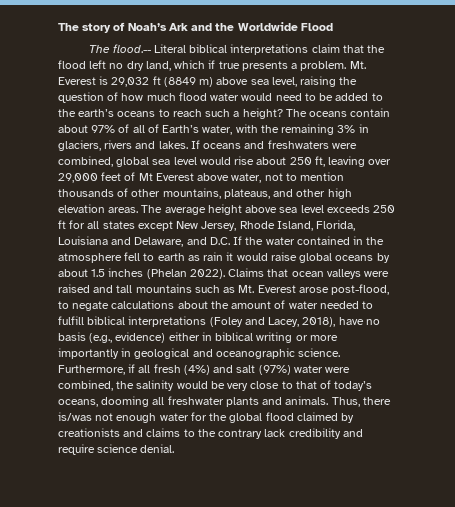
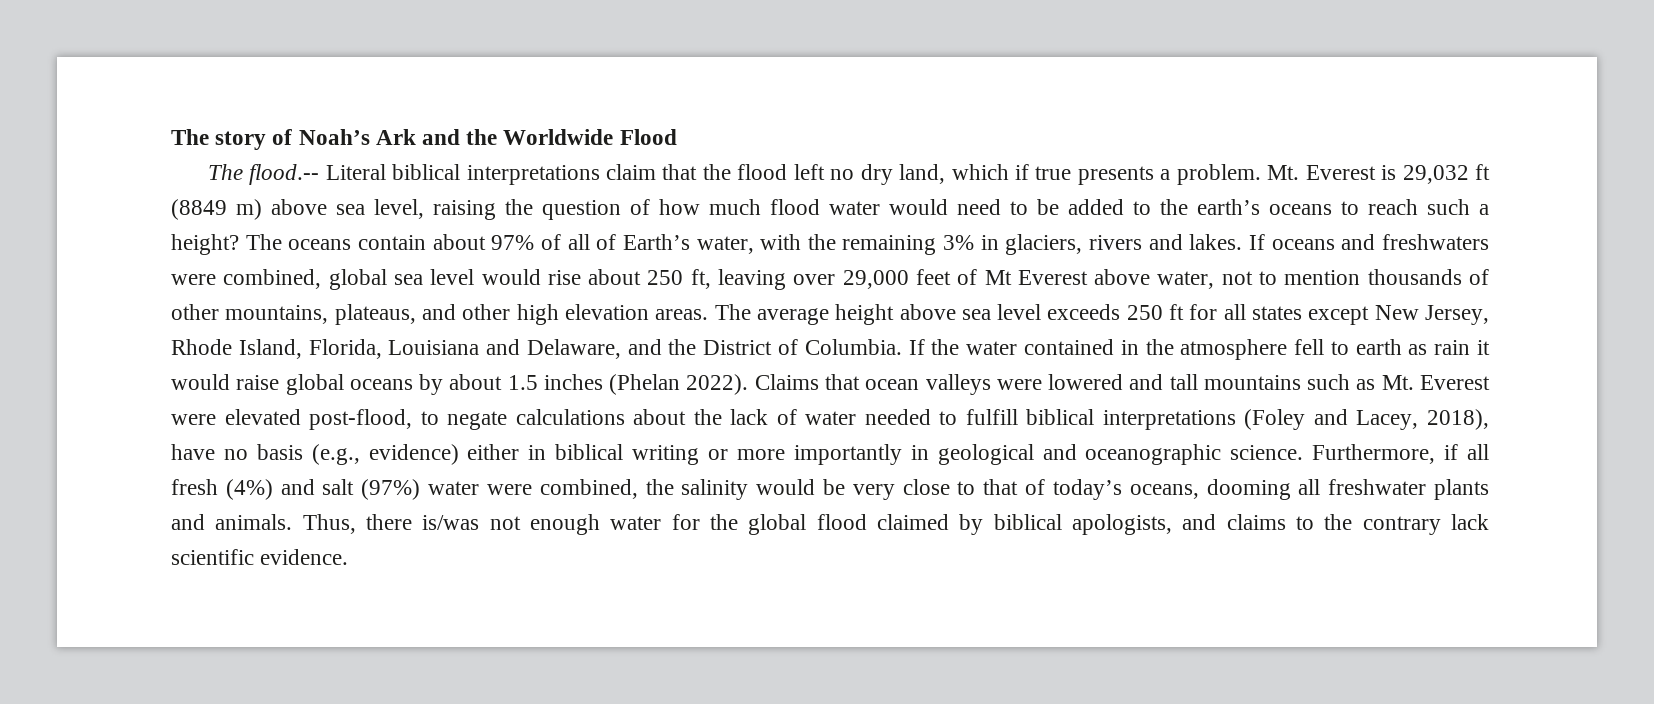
[209,237,230,245] D.C. -> [668,339,902,355] the District of Columbia.
[58,284,90,293] raised -> [1048,374,1124,390] lowered
[298,287,329,293] arose -> [171,409,301,425] were elevated
[231,301,272,309] amount -> [730,409,769,425] lack
[58,428,120,437] creationists -> [993,514,1173,535] biblical apologists,
[288,428,363,439] [58,444,175,455] credibility and require science denial. -> [171,549,349,565] scientific evidence.

